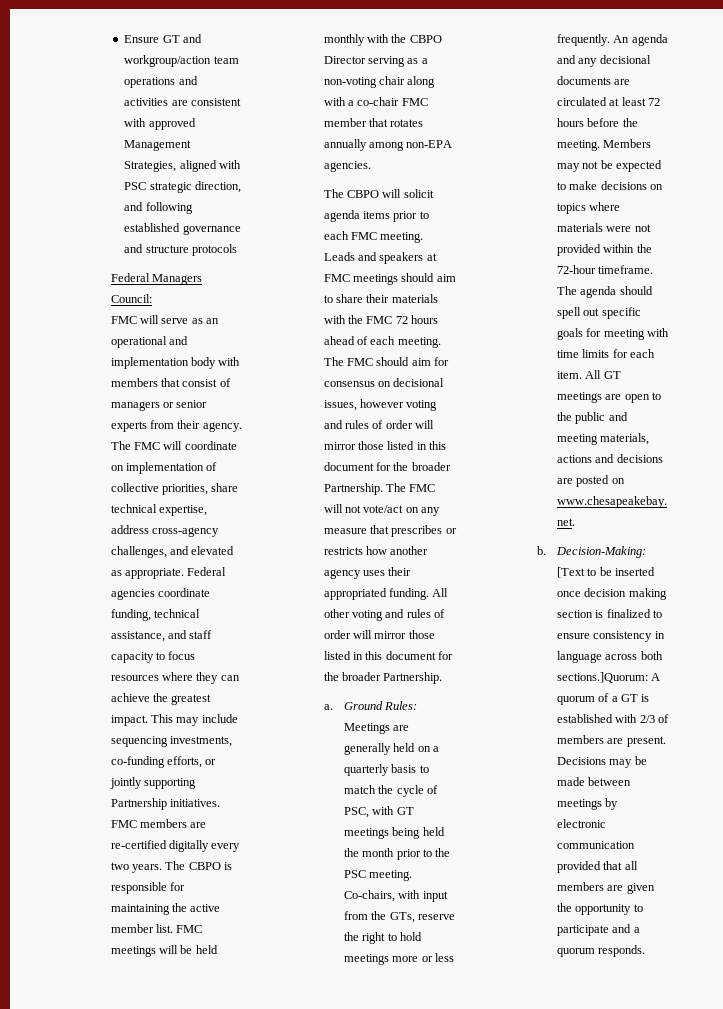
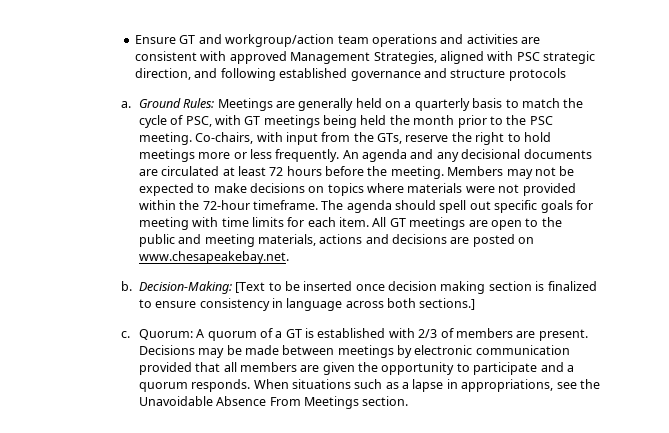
[110,273,203,285] [110,294,152,303] [110,315,220,324] [110,336,189,348] [110,357,241,369] [110,378,231,387] [110,400,208,411] [110,420,242,432] [110,441,237,450] [110,462,218,474] [110,483,239,495] [110,504,208,516] [110,525,220,537] [110,546,235,558] [110,567,227,579] [110,588,211,600] [110,609,201,621] [110,630,213,642] [110,651,196,663] [110,672,240,684] [110,693,212,705] [110,714,238,726] [110,736,233,747] [110,756,217,768] [109,777,197,789] [110,798,221,810] [110,819,207,828] [110,840,241,852] [110,861,233,873] [110,882,186,894] [110,903,221,915] [110,924,203,933] [110,945,218,957] [323,34,442,46] [323,56,428,67] [323,76,436,88] [323,97,428,106] [323,118,424,127] [323,139,453,151] [323,161,371,172] [323,189,434,198] [323,210,429,222] [323,231,424,243] [323,252,437,264] [323,273,456,285] [323,294,438,303] [323,315,439,324] [323,336,441,348] [323,357,450,366] [323,378,445,387] [323,399,438,411] [323,420,435,429] [323,441,447,450] [323,462,451,471] [323,483,436,495] [323,504,441,516] [323,525,457,537] [323,546,429,555] [323,567,412,579] [323,588,449,600] [323,609,446,621] [323,630,435,639] [323,651,454,660] [323,672,443,684] // Federal Managers Council: // FMC will serve as an operational and implementation body with members that consist of managers or senior experts from their agency. The FMC will coordinate on implementation of collective priorities, share technical expertise, address cross-agency challenges, and elevated as appropriate. Federal agencies coordinate funding, technical assistance, and staff capacity to focus resources where they can achieve the greatest impact. This may include sequencing investments, co-funding efforts, or jointly supporting Partnership initiatives. FMC members are re-certified digitally every two years. The CBPO is responsible for maintaining the active member list. FMC meetings will be held monthly with the CBPO Director serving as a non-voting chair along with a co-chair FMC member that rotates annually among non-EPA agencies. // The CBPO will solicit agenda items prior to each FMC meeting. Leads and speakers at FMC meetings should aim to share their materials with the FMC 72 hours ahead of each meeting. The FMC should aim for consensus on decisional issues, however voting and rules of order will mirror those listed in this document for the broader Partnership. The FMC will not vote/act on any measure that prescribes or restricts how another agency uses their appropriated funding. All other voting and rules of order will mirror those listed in this document for the broader Partnership. -> (566, 74) none
[556,672,648,683] sections.]Quorum: -> [419,298,476,310] [121,329,193,340] sections.] // c. Quorum:
(646, 951) none -> [253,379,600,392] [138,396,409,409] When situations such as a lapse in appropriations, see the Unavoidable Absence From Meetings section.

